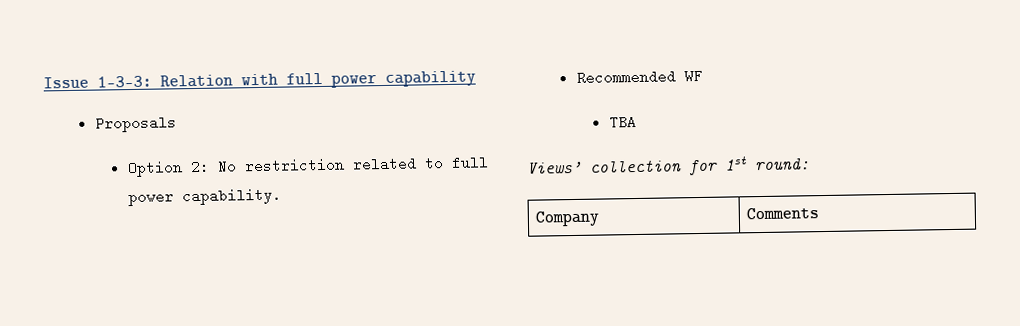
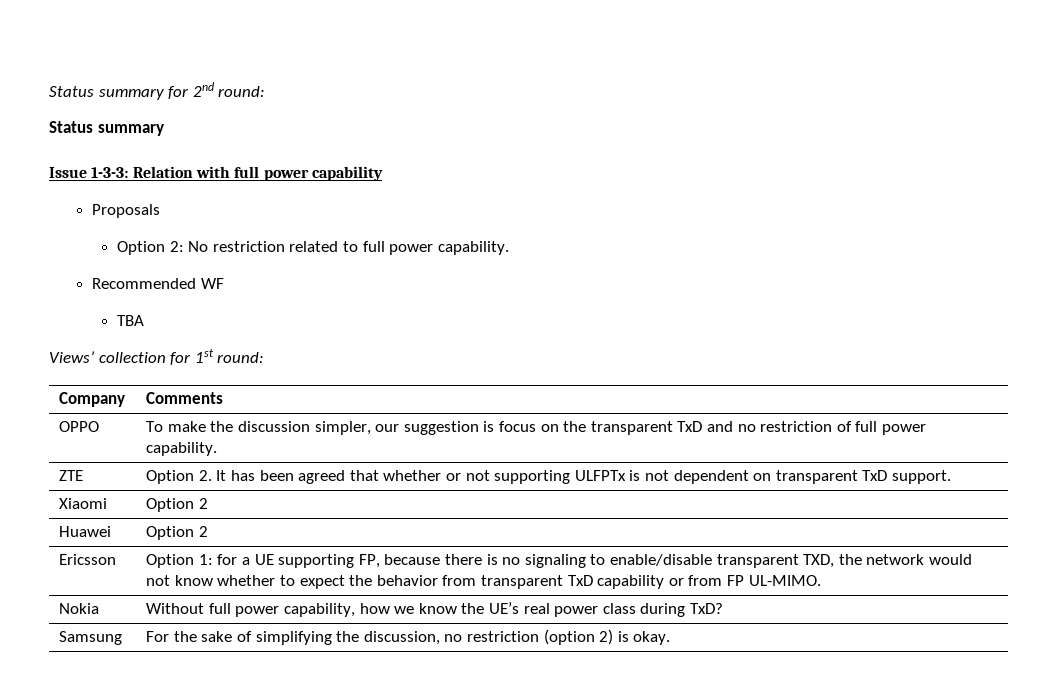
(43, 82) none -> [49,82,266,100] [49,121,164,136] Status summary for 2nd round: // Status summary //
(819, 213) none -> [59,421,100,432] [146,421,926,435] [146,442,218,456] [59,470,84,481] [146,470,951,484] [59,498,108,509] [146,498,208,512] [59,526,112,537] [146,526,208,540] [59,554,117,565] [146,554,972,568] [146,575,821,589] [59,603,100,614] [146,602,723,617] [59,631,123,645] [146,629,671,645] // OPPO | To make the discussion simpler, our suggestion is focus on the transparent TxD and no restriction of full power capability. // ZTE | Option 2. It has been agreed that whether or not supporting ULFPTx is not dependent on transparent TxD support. // Xiaomi | Option 2 // Huawei | Option 2 // Ericsson | Option 1: for a UE supporting FP, because there is no signaling to enable/disable transparent TXD, the network would not know whether to expect the behavior from transparent TxD capability or from FP UL-MIMO. // Nokia | Without full power capability, how we know the UE’s real power class during TxD? // Samsung | For the sake of simplifying the discussion, no restriction (option 2) is okay.

